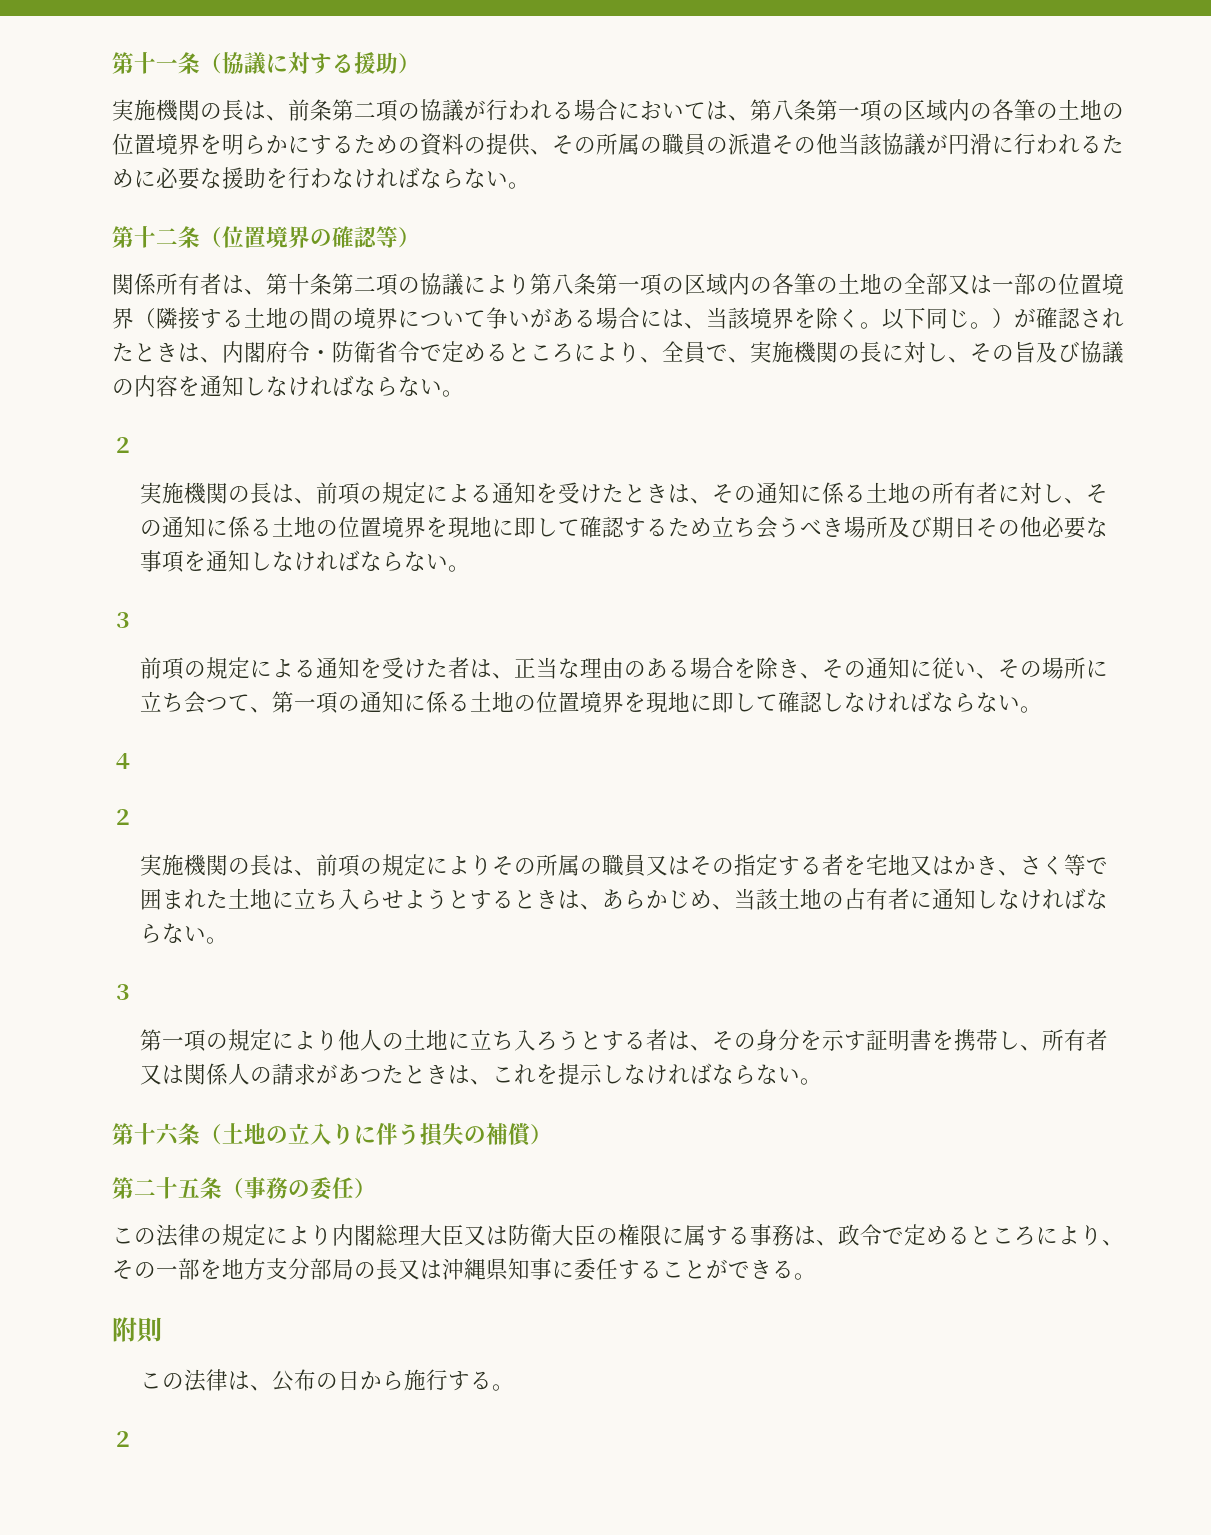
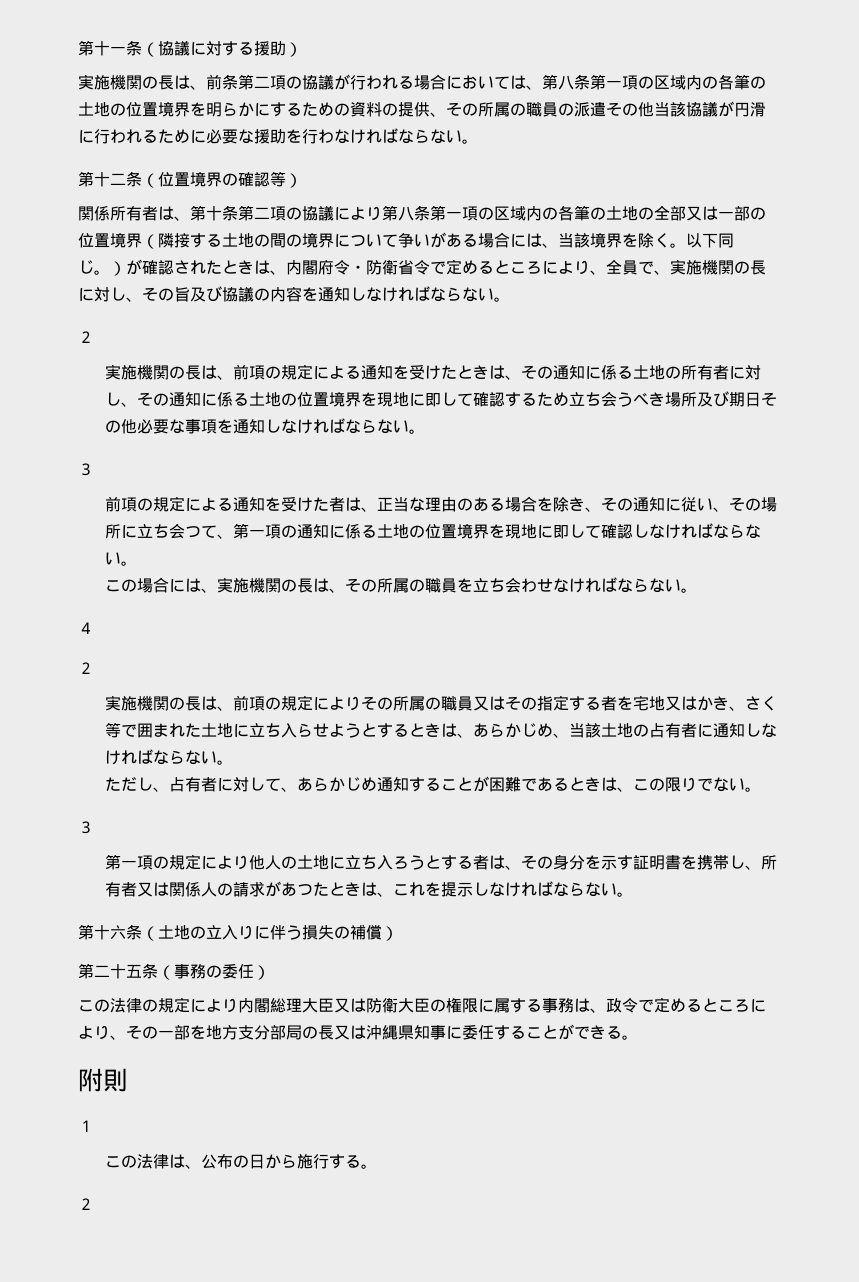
(1042, 709) none -> [104,577,697,593] // この場合には、実施機関の長は、その所属の職員を立ち会わせなければならない。
(228, 940) none -> [104,776,761,792] // ただし、占有者に対して、あらかじめ通知することが困難であるときは、この限りでない。
(162, 1330) none -> [78,1120,94,1132] // １

